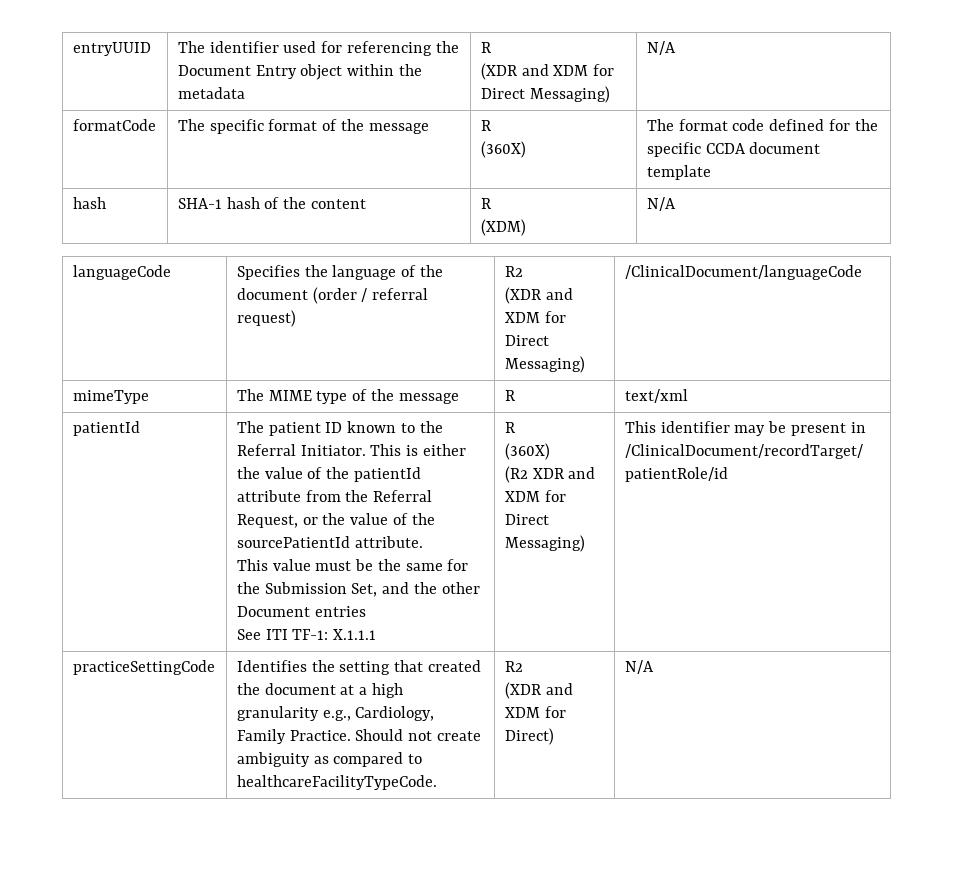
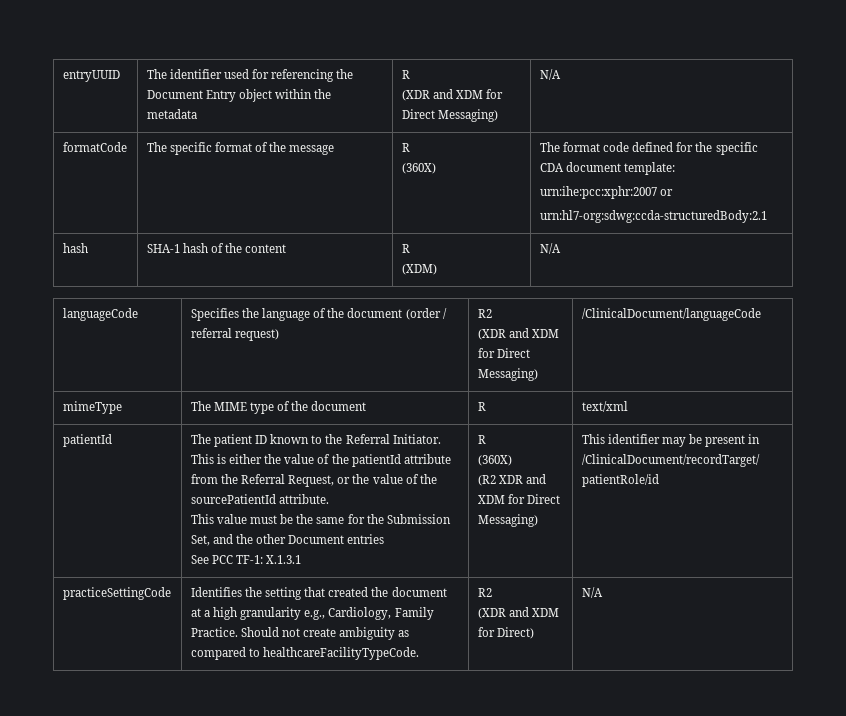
[705,142,821,154] [646,165,711,180] CCDA document template -> [539,162,676,175] [539,186,674,199] [539,210,767,223] CDA document template: // urn:ihe:pcc:xphr:2007 or // urn:hl7-org:sdwg:ccda-structuredBody:2.1
[398,393,459,404] message -> [311,401,367,411] document
[265,629,377,640] ITI TF-1: X.1.1.1 -> [212,555,302,564] PCC TF-1: X.1.3.1

